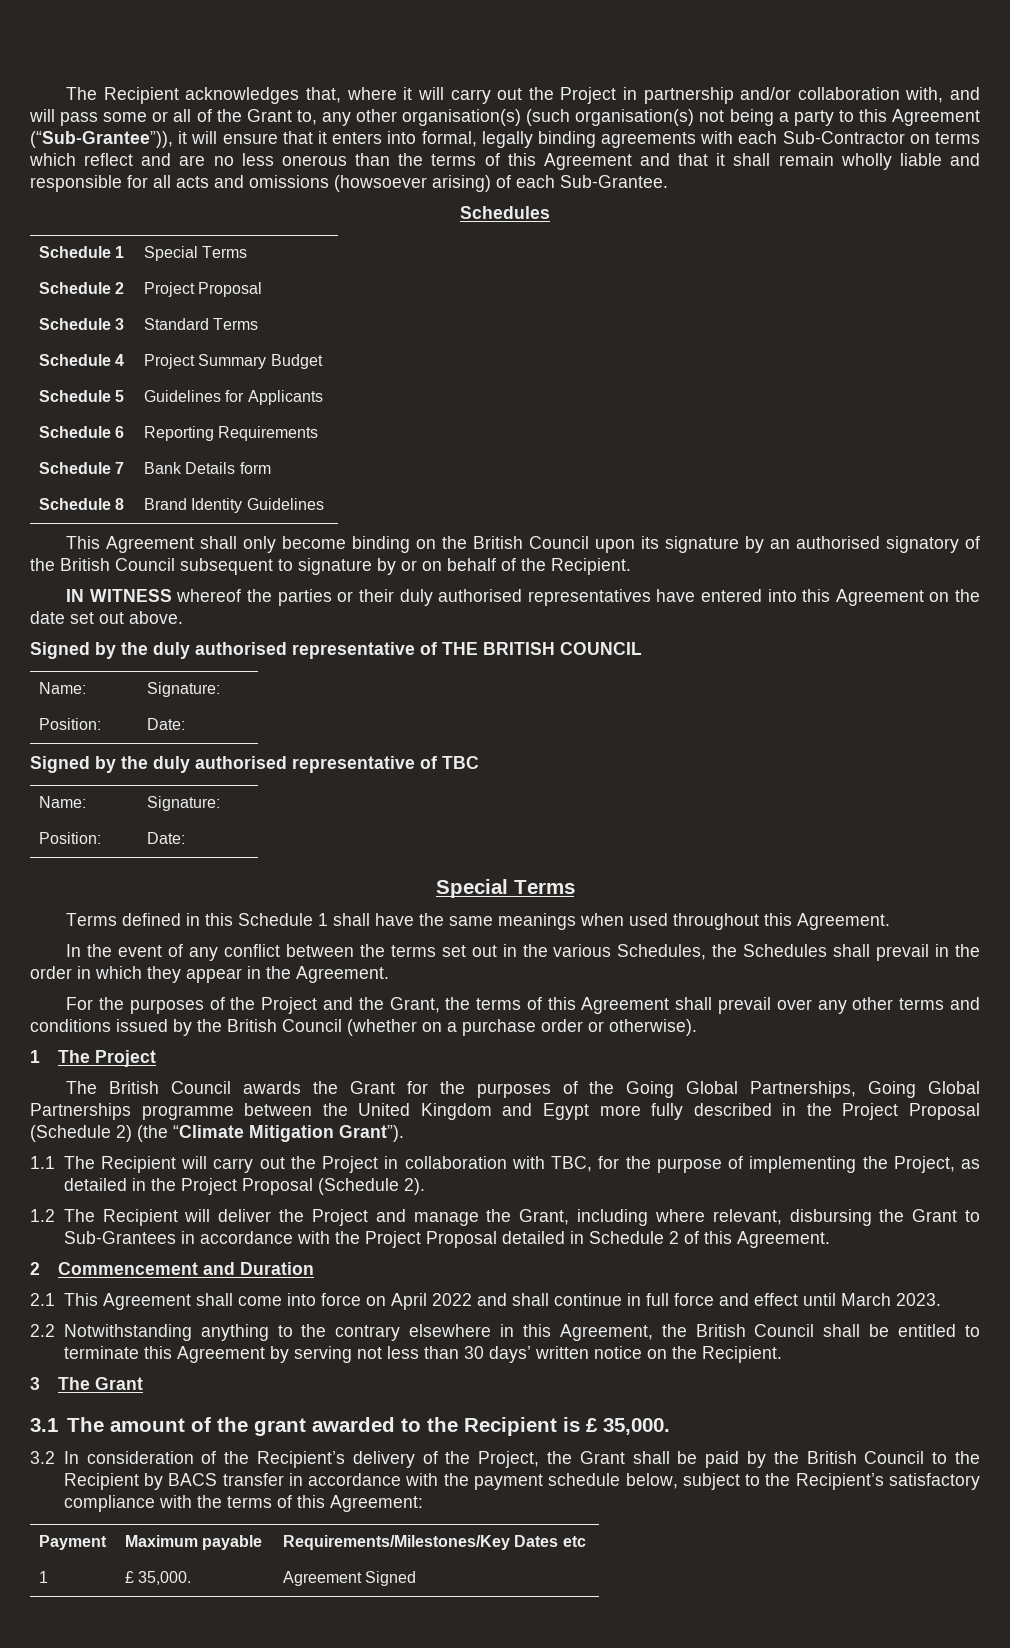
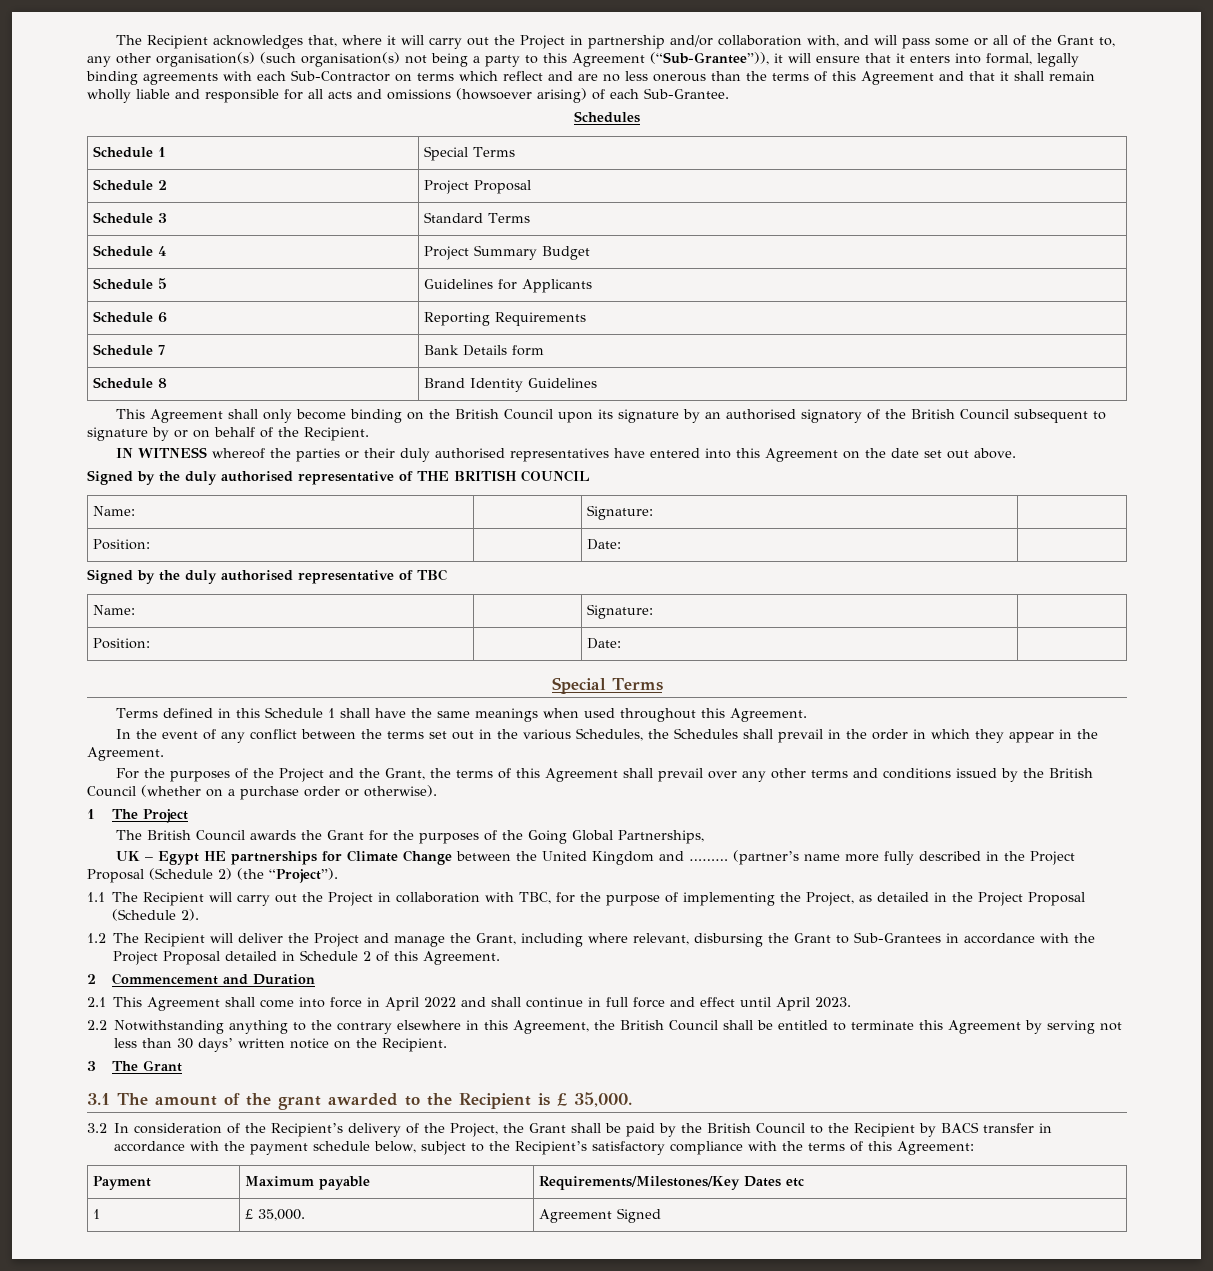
[868,1081,981,1098] [30,1103,234,1120] Going Global Partnerships programme -> [116,850,453,865] // UK – Egypt HE partnerships for Climate Change
[542,1103,589,1120] Egypt -> [689,850,841,865] ……… (partner’s name
[173,1125,404,1142] “Climate Mitigation Grant”). -> [269,868,338,883] “Project”).
[365,1296,386,1306] on -> [367,997,381,1007] in
[840,1293,891,1306] March -> [776,997,811,1011] April

